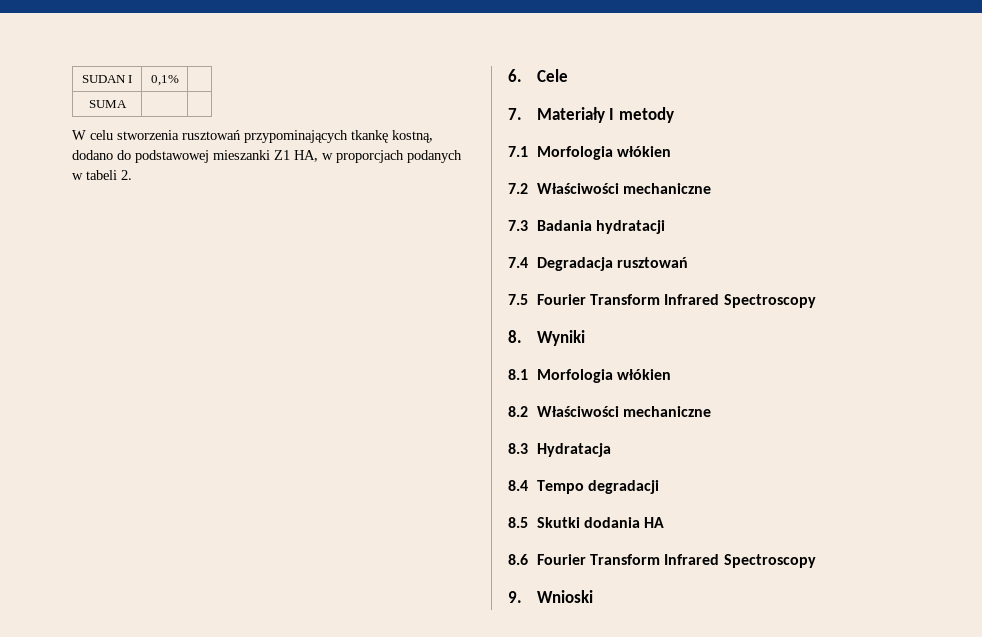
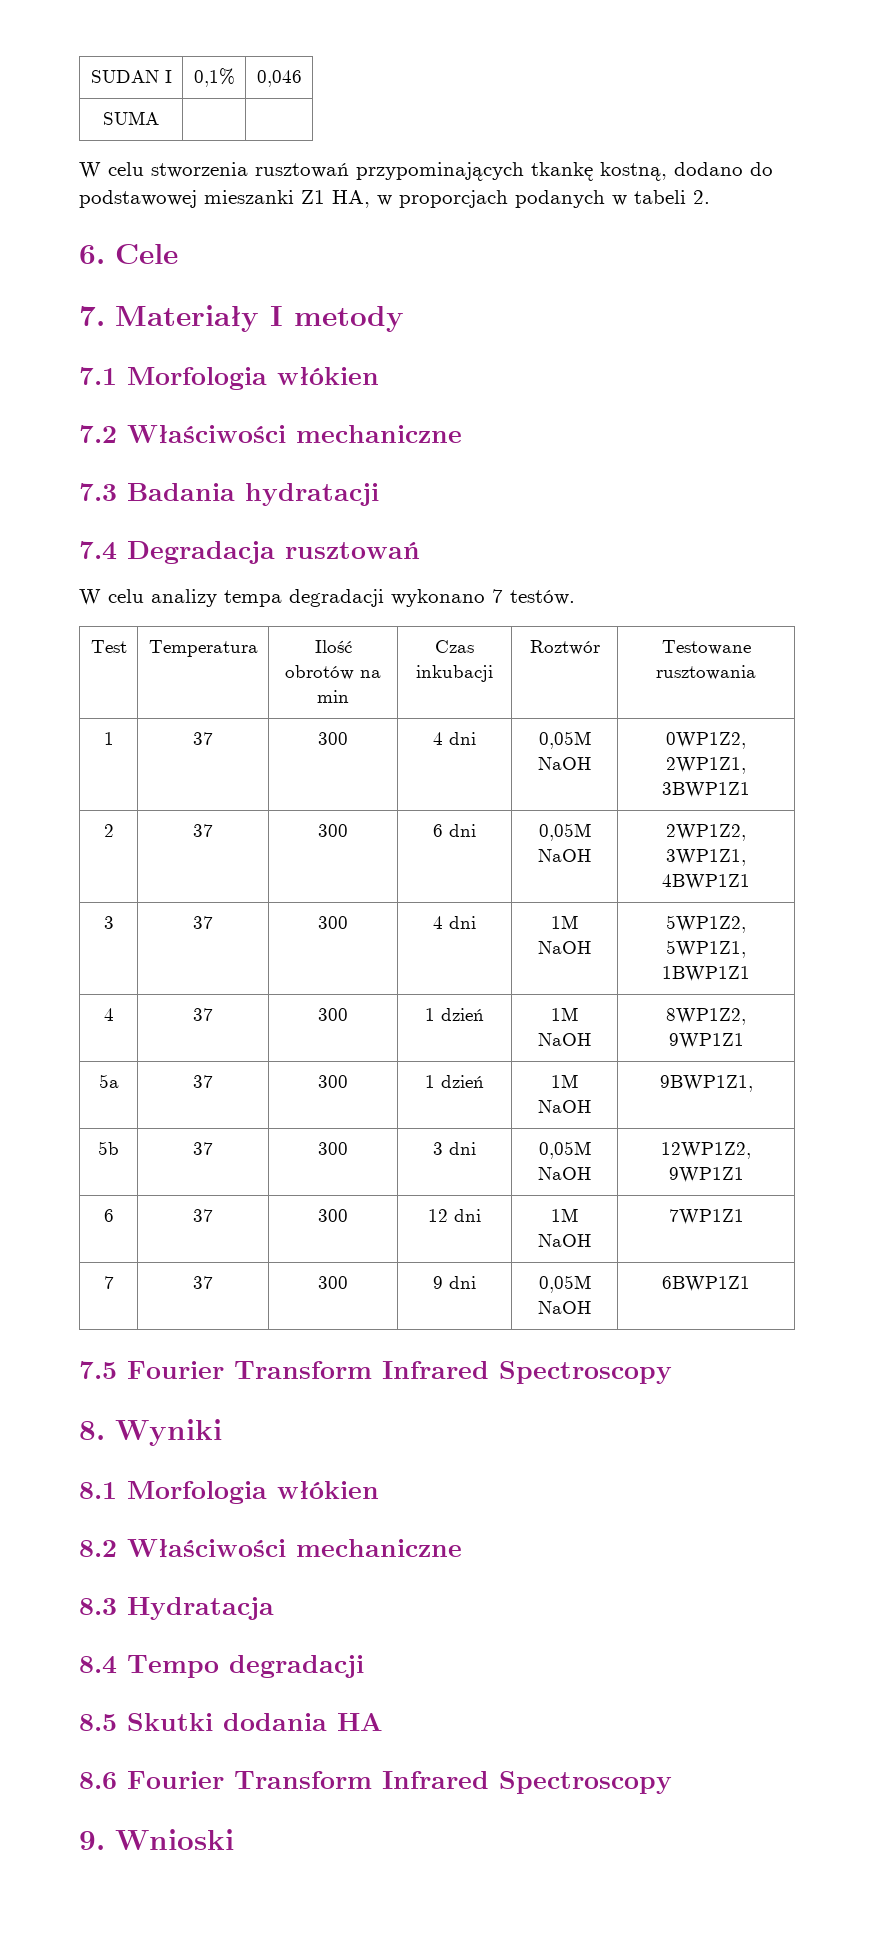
(179, 80) none -> [256,70,302,87] 0,046
(689, 262) none -> [79,589,575,607] [90,640,127,653] [148,640,258,657] [314,640,352,653] [285,665,381,680] [317,690,349,703] [435,640,474,653] [416,665,493,682] [529,640,600,655] [661,640,751,655] [656,665,756,680] [103,732,114,745] [193,732,213,745] [318,732,348,745] [433,732,476,745] [538,731,591,749] [538,757,591,770] [666,732,746,749] [666,757,746,774] [662,782,750,798] [103,824,114,837] [193,824,213,837] [318,824,348,837] [433,824,476,837] [538,823,591,841] [538,849,591,862] [666,824,746,841] [666,849,746,866] [662,874,750,890] [103,916,114,929] [193,916,213,929] [318,916,348,929] [433,916,476,929] [551,915,578,929] [538,941,591,954] [666,915,746,933] [666,940,746,958] [662,966,750,982] [103,1008,114,1021] [193,1008,213,1021] [318,1008,348,1021] [425,1008,484,1021] [551,1007,578,1021] [538,1033,591,1046] [666,1008,746,1025] [668,1033,744,1049] [98,1074,119,1088] [193,1075,213,1088] [318,1075,348,1088] [425,1075,484,1088] [551,1074,578,1088] [538,1100,591,1113] [659,1075,753,1092] [98,1141,119,1155] [193,1142,213,1155] [318,1142,348,1155] [433,1142,476,1155] [538,1141,591,1159] [538,1167,591,1180] [661,1142,751,1159] [668,1167,744,1183] [103,1209,114,1222] [193,1209,213,1222] [318,1209,348,1222] [428,1209,481,1222] [551,1208,578,1222] [538,1234,591,1247] [668,1209,744,1225] [103,1276,114,1289] [193,1276,213,1289] [318,1276,348,1289] [433,1276,476,1289] [538,1275,591,1293] [538,1301,591,1314] [662,1276,750,1292] // W celu analizy tempa degradacji wykonano 7 testów. // Test | Temperatura | Ilość obrotów na min | Czas inkubacji | Roztwór | Testowane rusztowania // 1 | 37 | 300 | 4 dni | 0,05M NaOH | 0WP1Z2, 2WP1Z1, 3BWP1Z1 // 2 | 37 | 300 | 6 dni | 0,05M NaOH | 2WP1Z2, 3WP1Z1, 4BWP1Z1 // 3 | 37 | 300 | 4 dni | 1M NaOH | 5WP1Z2, 5WP1Z1, 1BWP1Z1 // 4 | 37 | 300 | 1 dzień | 1M NaOH | 8WP1Z2, 9WP1Z1 // 5a | 37 | 300 | 1 dzień | 1M NaOH | 9BWP1Z1, // 5b | 37 | 300 | 3 dni | 0,05M NaOH | 12WP1Z2, 9WP1Z1 // 6 | 37 | 300 | 12 dni | 1M NaOH | 7WP1Z1 // 7 | 37 | 300 | 9 dni | 0,05M NaOH | 6BWP1Z1

